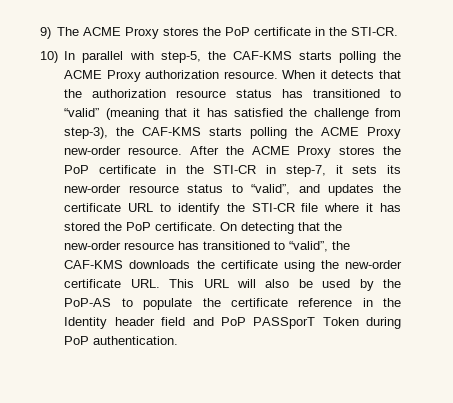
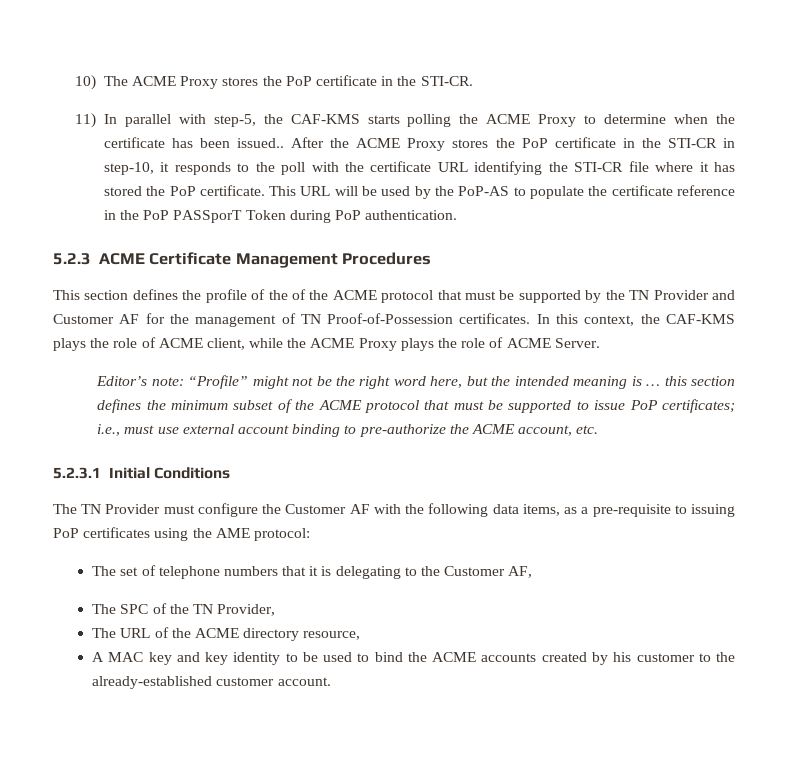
[39,27,51,39] 9) -> [75,75,97,90] 10)
[39,51,58,63] 10) -> [75,113,97,128] 11)
[145,70,402,79] [64,89,401,98] [64,108,402,120] [64,127,401,139] [64,146,183,155] authorization resource. When it detects that the authorization resource status has transitioned to “valid” (meaning that it has satisfied the challenge from step-3), the CAF-KMS starts polling the ACME Proxy new-order resource. -> [584,114,735,124] [103,137,285,148] to determine when the certificate has been issued..
[285,165,401,177] [64,184,375,196] step-7, it sets its new-order resource status to “valid”, and updates -> [103,162,339,175] step-10, it responds to the poll with
[160,203,220,215] to identify -> [474,161,543,175] identifying
[220,222,343,234] [64,241,351,252] [64,260,402,272] [64,279,160,288] On detecting that the new-order resource has transitioned to “valid”, the CAF-KMS downloads the certificate using the new-order certificate URL. -> (265, 190) none
[265,279,290,288] also -> (358, 191) none
[64,317,214,329] Identity header field and -> (140, 215) none
(179, 340) none -> [53,252,432,268] [53,289,735,303] [53,313,735,327] [53,337,600,351] [96,375,736,389] [97,399,735,413] [97,424,599,437] [53,467,230,479] [53,503,736,517] [53,527,310,541] [92,565,533,579] [92,603,276,616] [92,627,361,641] [92,652,736,665] [92,676,331,689] // 5.2.3 ACME Certificate Management Procedures // This section defines the profile of the of the ACME protocol that must be supported by the TN Provider and Customer AF for the management of TN Proof-of-Possession certificates. In this context, the CAF-KMS plays the role of ACME client, while the ACME Proxy plays the role of ACME Server. // Editor’s note: “Profile” might not be the right word here, but the intended meaning is … this section defines the minimum subset of the ACME protocol that must be supported to issue PoP certificates; i.e., must use external account binding to pre-authorize the ACME account, etc. // 5.2.3.1 Initial Conditions // The TN Provider must configure the Customer AF with the following data items, as a pre-requisite to issuing PoP certificates using the AME protocol: // The set of telephone numbers that it is delegating to the Customer AF, // The SPC of the TN Provider, // The URL of the ACME directory resource, // A MAC key and key identity to be used to bind the ACME accounts created by his customer to the already-established customer account.

